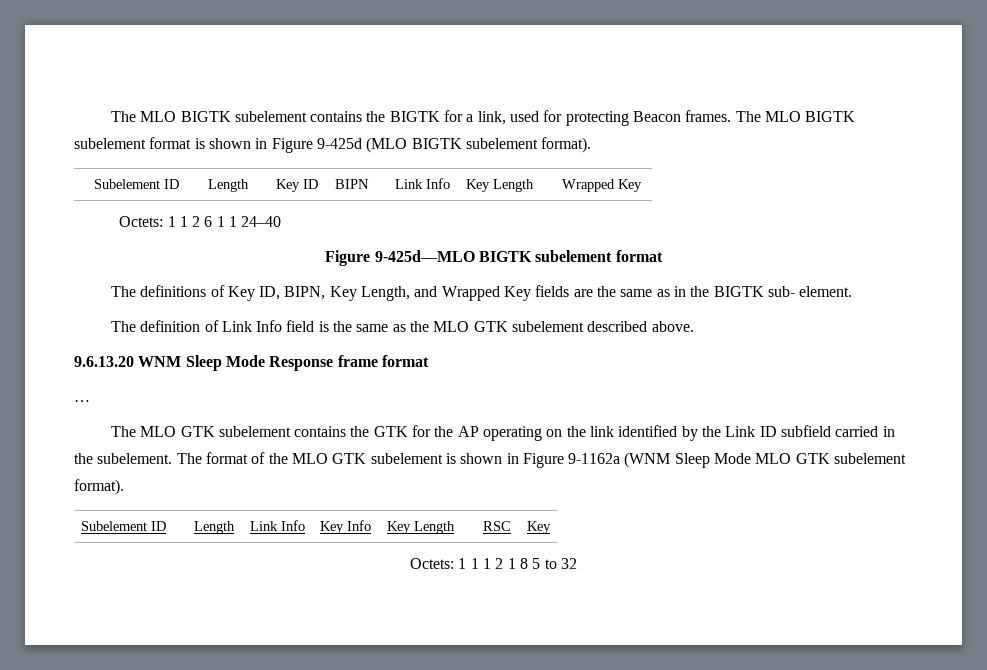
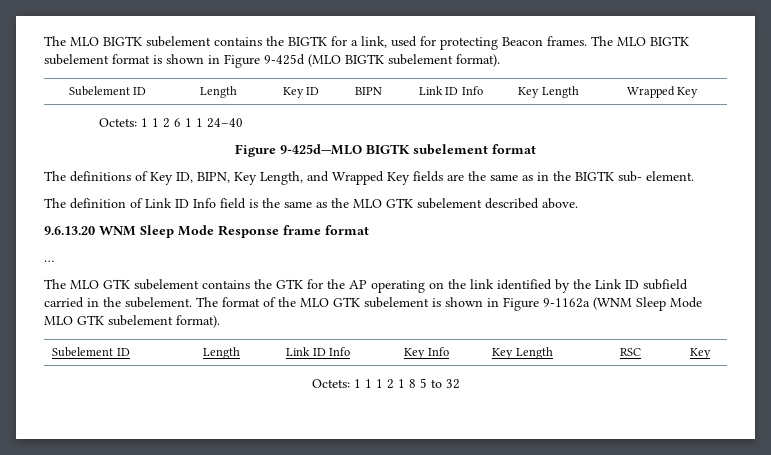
(424, 184) none -> [445,87,459,95] ID
(252, 326) none -> [175,199,189,208] ID
(278, 526) none -> [312,348,326,356] ID

